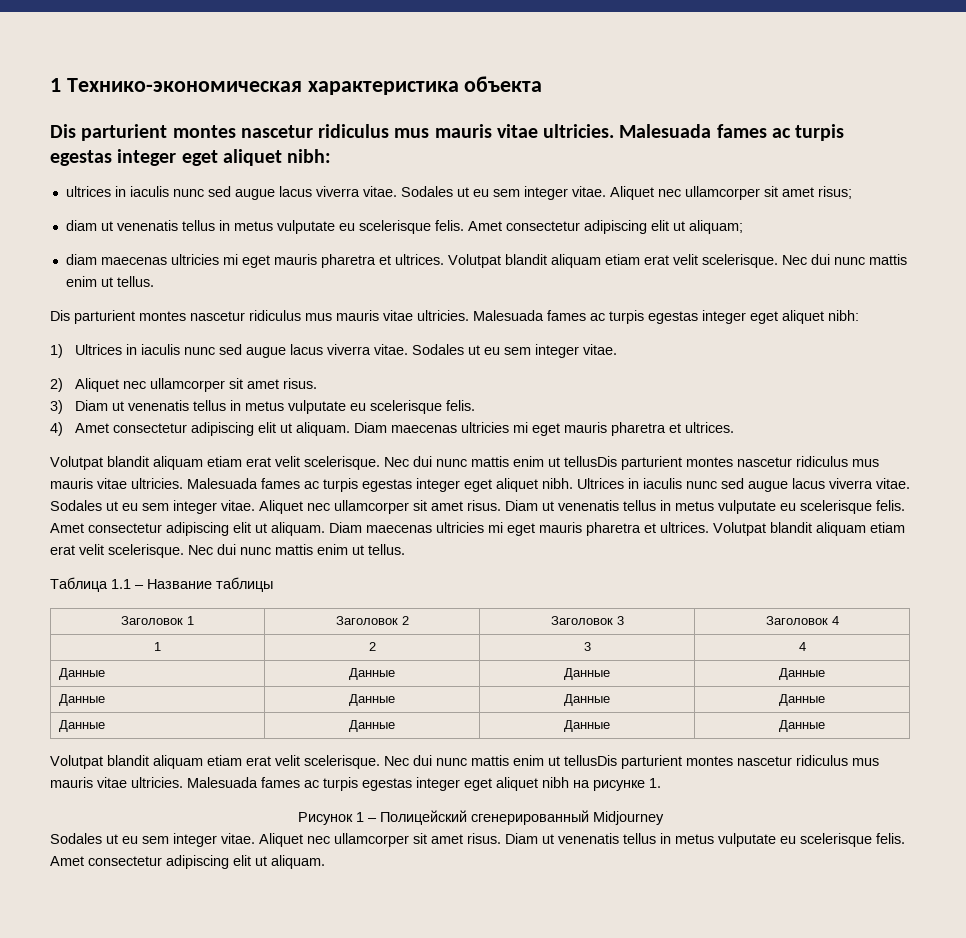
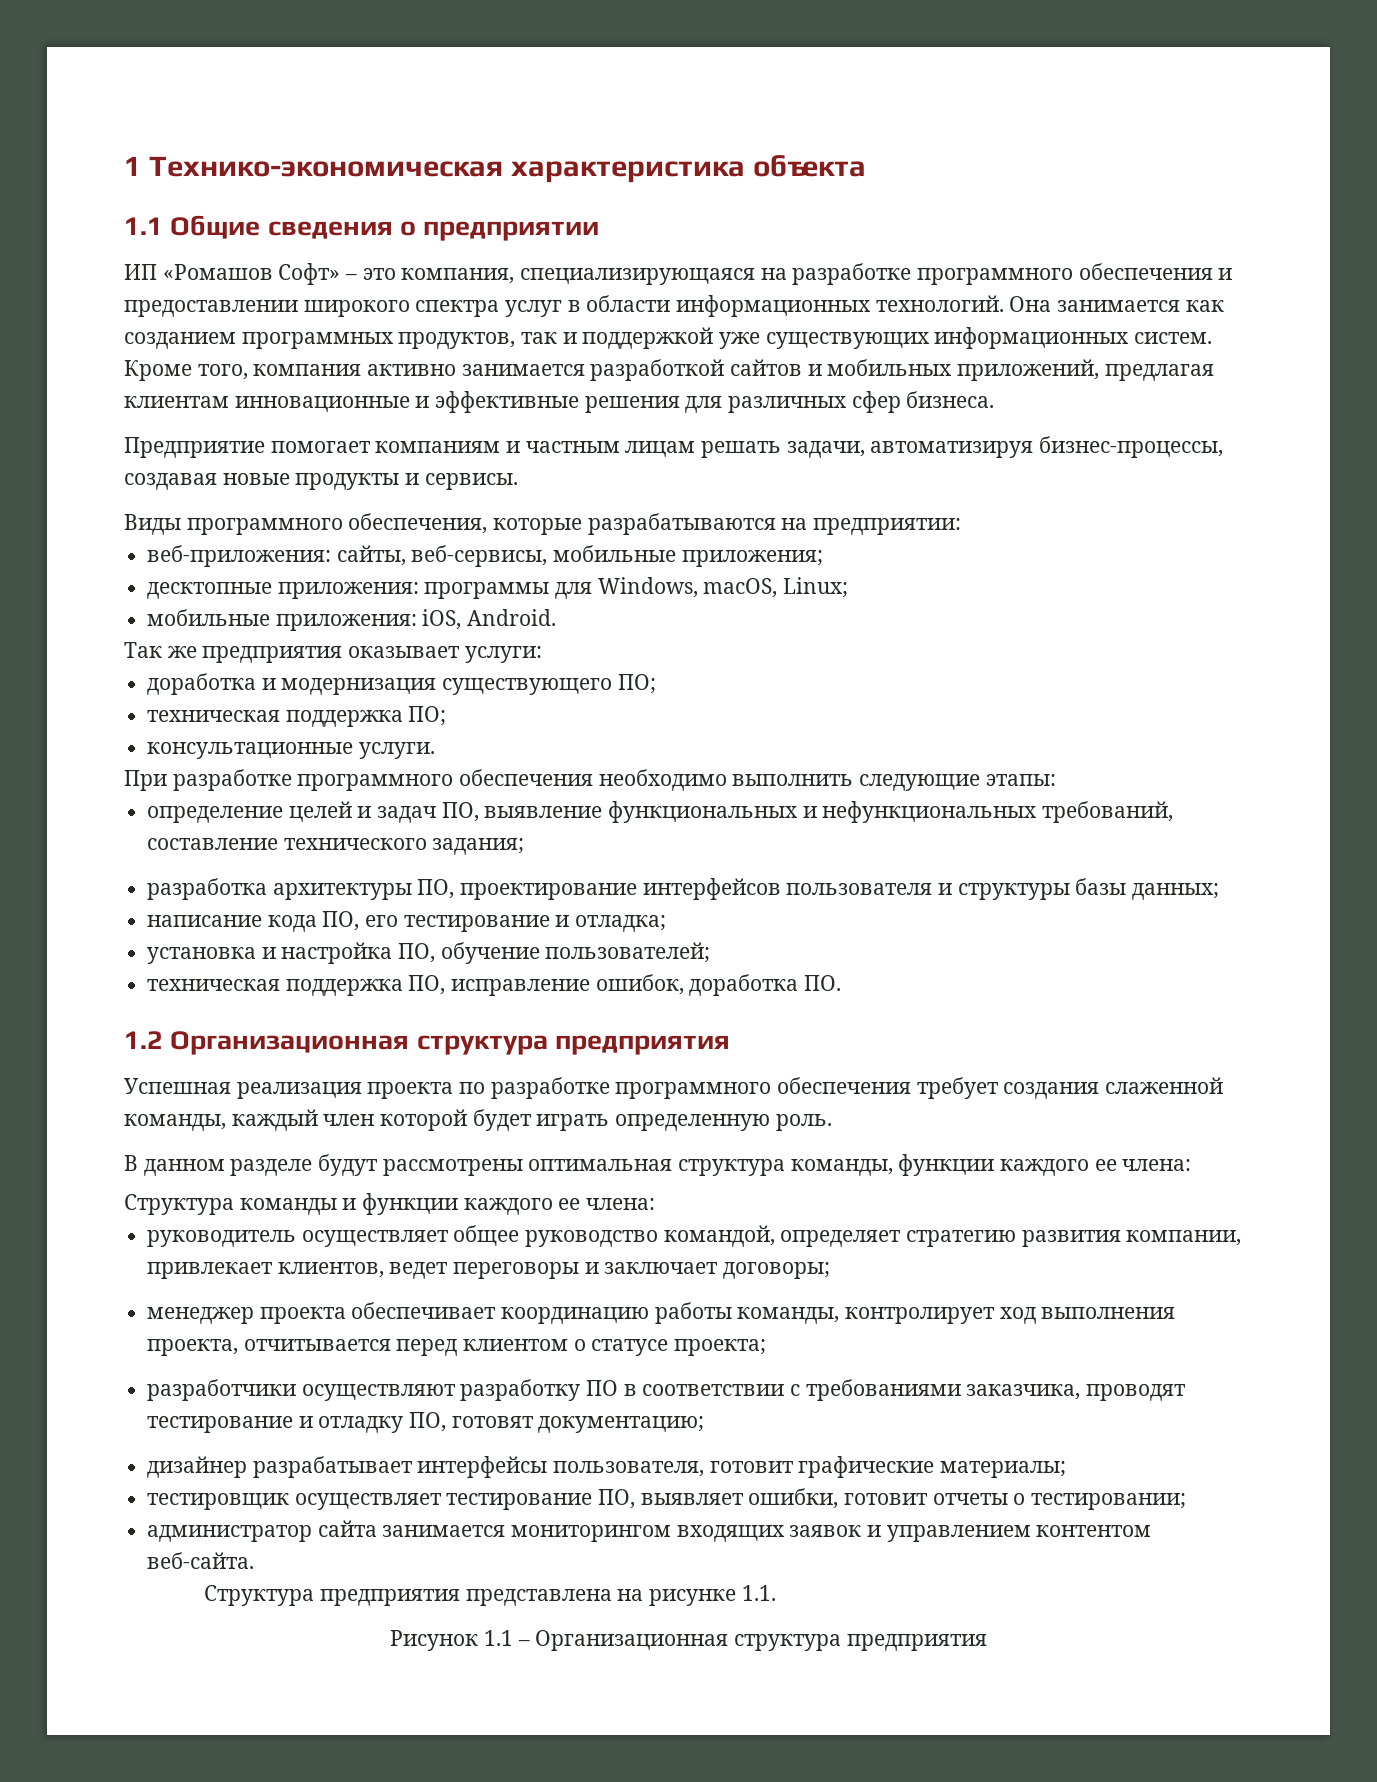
[50,124,845,141] [50,149,332,166] [65,186,852,200] [65,220,743,234] [65,254,907,268] [65,276,154,287] [50,310,859,324] [50,344,617,358] [50,378,317,392] [50,400,475,414] [50,422,734,436] [50,456,879,470] [50,478,910,492] [50,500,905,514] [50,522,905,536] [50,544,405,558] [50,577,273,592] [121,616,194,625] [335,616,409,625] [550,616,624,625] [765,616,839,625] [154,642,161,651] [368,642,376,651] [583,642,591,651] [798,642,806,651] [59,668,106,680] [349,668,395,680] [564,668,610,680] [779,668,825,680] [59,694,106,706] [349,694,395,706] [564,694,610,706] [779,694,825,706] [59,720,106,732] [349,720,395,732] [564,720,610,732] [779,720,825,732] [50,755,879,769] [50,777,661,791] [297,810,664,825] [50,833,905,847] [50,855,325,869] Dis parturient montes nascetur ridiculus mus mauris vitae ultricies. Malesuada fames ac turpis egestas integer eget aliquet nibh: // ultrices in iaculis nunc sed augue lacus viverra vitae. Sodales ut eu sem integer vitae. Aliquet nec ullamcorper sit amet risus; // diam ut venenatis tellus in metus vulputate eu scelerisque felis. Amet consectetur adipiscing elit ut aliquam; // diam maecenas ultricies mi eget mauris pharetra et ultrices. Volutpat blandit aliquam etiam erat velit scelerisque. Nec dui nunc mattis enim ut tellus. // Dis parturient montes nascetur ridiculus mus mauris vitae ultricies. Malesuada fames ac turpis egestas integer eget aliquet nibh: // 1) Ultrices in iaculis nunc sed augue lacus viverra vitae. Sodales ut eu sem integer vitae. // 2) Aliquet nec ullamcorper sit amet risus. // 3) Diam ut venenatis tellus in metus vulputate eu scelerisque felis. // 4) Amet consectetur adipiscing elit ut aliquam. Diam maecenas ultricies mi eget mauris pharetra et ultrices. // Volutpat blandit aliquam etiam erat velit scelerisque. Nec dui nunc mattis enim ut tellusDis parturient montes nascetur ridiculus mus mauris vitae ultricies. Malesuada fames ac turpis egestas integer eget aliquet nibh. Ultrices in iaculis nunc sed augue lacus viverra vitae. Sodales ut eu sem integer vitae. Aliquet nec ullamcorper sit amet risus. Diam ut venenatis tellus in metus vulputate eu scelerisque felis. Amet consectetur adipiscing elit ut aliquam. Diam maecenas ultricies mi eget mauris pharetra et ultrices. Volutpat blandit aliquam etiam erat velit scelerisque. Nec dui nunc mattis enim ut tellus. // Таблица 1.1 – Название таблицы // Заголовок 1 | Заголовок 2 | Заголовок 3 | Заголовок 4 // 1 | 2 | 3 | 4 // Данные | Данные | Данные | Данные // Данные | Данные | Данные | Данные // Данные | Данные | Данные | Данные // Volutpat blandit aliquam etiam erat velit scelerisque. Nec dui nunc mattis enim ut tellusDis parturient montes nascetur ridiculus mus mauris vitae ultricies. Malesuada fames ac turpis egestas integer eget aliquet nibh на рисунке 1. // Рисунок 1 – Полицейский сгенерированный Midjourney // Sodales ut eu sem integer vitae. Aliquet nec ullamcorper sit amet risus. Diam ut venenatis tellus in metus vulputate eu scelerisque felis. Amet consectetur adipiscing elit ut aliquam. -> [124,215,600,241] [124,263,1233,285] [124,295,1224,317] [124,327,1213,349] [124,359,1214,381] [124,391,995,413] [124,436,1224,458] [124,473,518,490] [124,513,962,535] [147,545,823,567] [147,577,849,599] [147,609,557,631] [124,642,542,663] [147,673,656,695] [147,706,447,727] [147,742,435,759] [124,769,1056,791] [147,801,1174,823] [147,838,525,855] [147,878,1220,900] [147,911,667,932] [147,942,711,964] [147,974,842,996] [124,1031,730,1055] [124,1077,1224,1099] [124,1109,832,1131] [124,1154,1192,1176] [124,1193,656,1215] [147,1225,1242,1247] [147,1262,831,1279] [147,1302,1176,1324] [147,1339,767,1356] [147,1379,1187,1401] [147,1412,705,1433] [147,1456,1067,1478] [147,1488,1187,1510] [147,1520,1152,1542] [147,1552,255,1569] [204,1585,776,1606] [390,1630,987,1651] 1.1 Общие сведения о предприятии // ИП «Ромашов Софт» – это компания, специализирующаяся на разработке программного обеспечения и предоставлении широкого спектра услуг в области информационных технологий. Она занимается как созданием программных продуктов, так и поддержкой уже существующих информационных систем. Кроме того, компания активно занимается разработкой сайтов и мобильных приложений, предлагая клиентам инновационные и эффективные решения для различных сфер бизнеса. // Предприятие помогает компаниям и частным лицам решать задачи, автоматизируя бизнес-процессы, создавая новые продукты и сервисы. // Виды программного обеспечения, которые разрабатываются на предприятии: // веб-приложения: сайты, веб-сервисы, мобильные приложения; // десктопные приложения: программы для Windows, macOS, Linux; // мобильные приложения: iOS, Android. // Так же предприятия оказывает услуги: // доработка и модернизация существующего ПО; // техническая поддержка ПО; // консультационные услуги. // При разработке программного обеспечения необходимо выполнить следующие этапы: // определение целей и задач ПО, выявление функциональных и нефункциональных требований, составление технического задания; // разработка архитектуры ПО, проектирование интерфейсов пользователя и структуры базы данных; // написание кода ПО, его тестирование и отладка; // установка и настройка ПО, обучение пользователей; // техническая поддержка ПО, исправление ошибок, доработка ПО. // 1.2 Организационная структура предприятия // Успешная реализация проекта по разработке программного обеспечения требует создания слаженной команды, каждый член которой будет играть определенную роль. // В данном разделе будут рассмотрены оптимальная структура команды, функции каждого ее члена: // Структура команды и функции каждого ее члена: // руководитель осуществляет общее руководство командой, определяет стратегию развития компании, привлекает клиентов, ведет переговоры и заключает договоры; // менеджер проекта обеспечивает координацию работы команды, контролирует ход выполнения проекта, отчитывается перед клиентом о статусе проекта; // разработчики осуществляют разработку ПО в соответствии с требованиями заказчика, проводят тестирование и отладку ПО, готовят документацию; // дизайнер разрабатывает интерфейсы пользователя, готовит графические материалы; // тестировщик осуществляет тестирование ПО, выявляет ошибки, готовит отчеты о тестировании; // администратор сайта занимается мониторингом входящих заявок и управлением контентом веб-сайта. // Структура предприятия представлена на рисунке 1.1. // Рисунок 1.1 – Организационная структура предприятия

